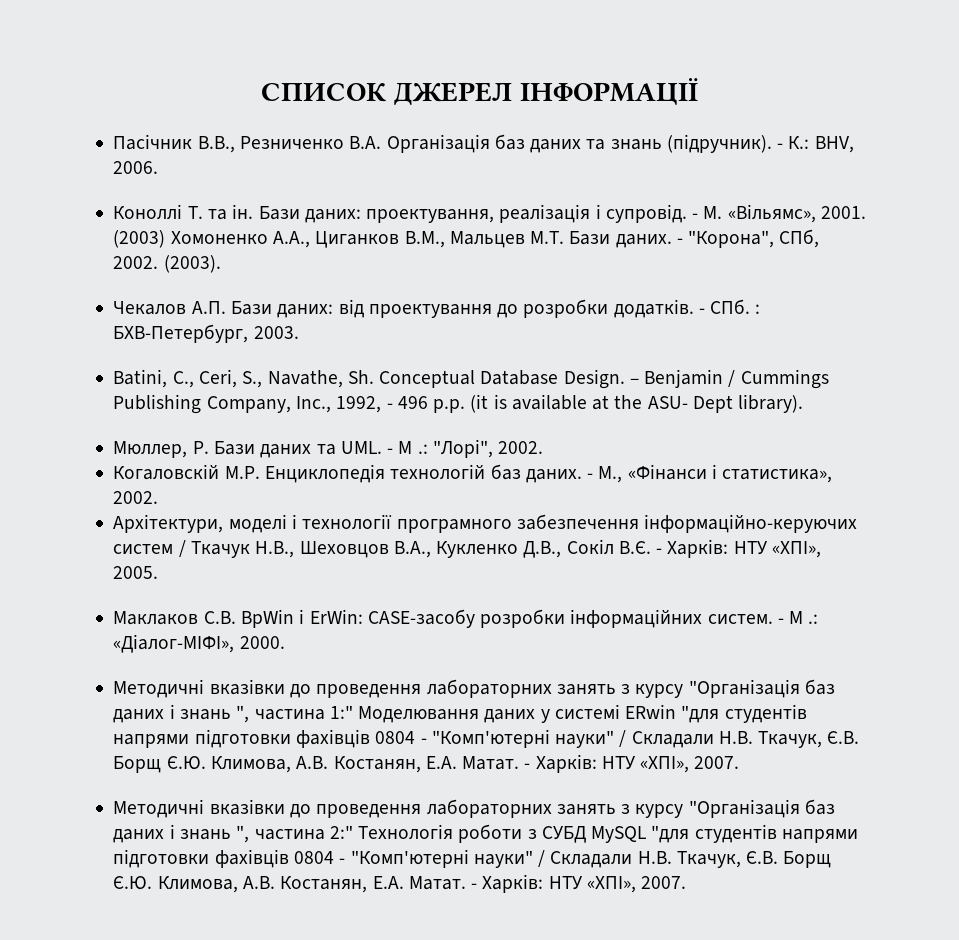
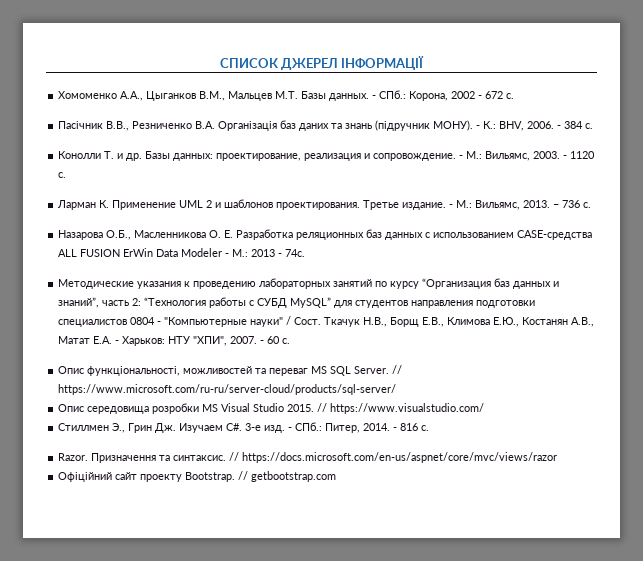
(698, 91) none -> [58,90,515,101] // Хомоменко А.А., Цыганков В.М., Мальцев М.Т. Базы данных. - СПб.: Корона, 2002 - 672 с.
[666,134,772,153] (підручник). -> [375,120,474,131] (підручник МОНУ).
[113,204,866,223] [113,229,820,248] [113,255,221,273] [113,299,761,318] [113,324,299,343] [113,369,829,389] [113,394,804,414] [113,439,544,458] [113,464,833,483] [113,491,159,504] [113,514,858,533] [113,539,821,558] [113,566,159,579] [113,609,819,628] [113,634,285,653] [113,679,835,698] [113,704,807,723] [113,729,860,748] [113,754,740,773] [113,799,835,818] [113,824,858,843] [113,849,832,868] [113,874,687,893] // Коноллі Т. та ін. Бази даних: проектування, реалізація і супровід. - М. «Вільямс», 2001. (2003) Хомоненко А.А., Циганков В.М., Мальцев М.Т. Бази даних. - "Корона", СПб, 2002. (2003). // Чекалов А.П. Бази даних: від проектування до розробки додатків. - СПб. : БХВ-Петербург, 2003. // Batini, C., Ceri, S., Navathe, Sh. Conceptual Database Design. – Benjamin / Cummings Publishing Company, Inc., 1992, - 496 p.p. (it is available at the ASU- Dept library). // Мюллер, Р. Бази даних та UML. - М .: "Лорі", 2002. // Когаловскій М.Р. Енциклопедія технологій баз даних. - М., «Фінанси і статистика», 2002. // Архітектури, моделі і технології програмного забезпечення інформаційно-керуючих систем / Ткачук Н.В., Шеховцов В.А., Кукленко Д.В., Сокіл В.Є. - Харків: НТУ «ХПІ», 2005. // Маклаков С.В. BpWin і ErWin: CASE-засобу розробки інформаційних систем. - М .: «Діалог-МІФІ», 2000. // Методичні вказівки до проведення лабораторних занять з курсу "Організація баз даних і знань ", частина 1:" Моделювання даних у системі ERwin "для студентів напрями підготовки фахівців 0804 - "Комп'ютерні науки" / Складали Н.В. Ткачук, Є.В. Борщ Є.Ю. Климова, А.В. Костанян, Е.А. Матат. - Харків: НТУ «ХПІ», 2007. // Методичні вказівки до проведення лабораторних занять з курсу "Організація баз даних і знань ", частина 2:" Технологія роботи з СУБД MySQL "для студентів напрями підготовки фахівців 0804 - "Комп'ютерні науки" / Складали Н.В. Ткачук, Є.В. Борщ Є.Ю. Климова, А.В. Костанян, Е.А. Матат. - Харків: НТУ «ХПІ», 2007. -> [557,121,594,129] [58,151,596,161] [58,172,67,178] [57,199,592,210] [58,229,593,240] [58,248,306,257] [58,278,560,289] [58,297,536,308] [58,316,595,327] [58,336,291,346] [58,365,403,376] [58,384,397,395] [58,403,485,414] [58,422,430,433] [58,452,558,463] [58,471,337,482] - 384 с. // Конолли Т. и др. Базы данных: проектирование, реализация и сопровождение. - М.: Вильямс, 2003. - 1120 с. // Ларман К. Применение UML 2 и шаблонов проектирования. Третье издание. - М.: Вильямс, 2013. – 736 с. // Назарова О.Б., Масленникова О. Е. Разработка реляционных баз данных с использованием CASE-средства ALL FUSION ErWin Data Modeler - М.: 2013 - 74с. // Методические указания к проведению лабораторных занятий по курсу “Организация баз данных и знаний”, часть 2: “Технология работы с СУБД MySQL” для студентов направления подготовки специалистов 0804 - "Компьютерные науки" / Сост. Ткачук Н.В., Борщ Е.В., Климова Е.Ю., Костанян А.В., Матат Е.А. - Харьков: НТУ "ХПИ", 2007. - 60 c. // Опис функціональності, можливостей та переваг MS SQL Server. // https://www.microsoft.com/ru-ru/server-cloud/products/sql-server/ // Опис середовища розробки MS Visual Studio 2015. // https://www.visualstudio.com/ // Стиллмен Э., Грин Дж. Изучаем C#. 3-е изд. - СПб.: Питер, 2014. - 816 с. // Razor. Призначення та синтаксис. // https://docs.microsoft.com/en-us/aspnet/core/mvc/views/razor // Офіційний сайт проекту Bootstrap. // getbootstrap.com

